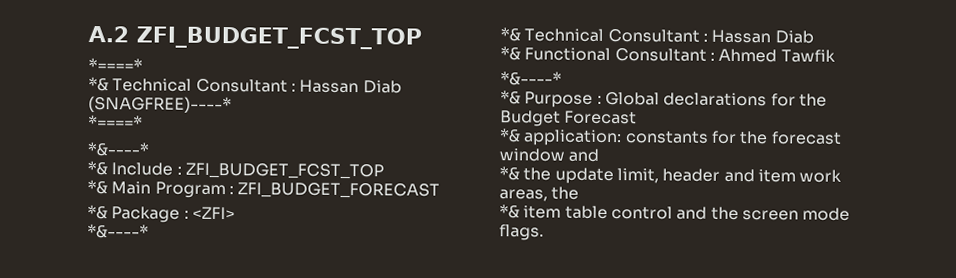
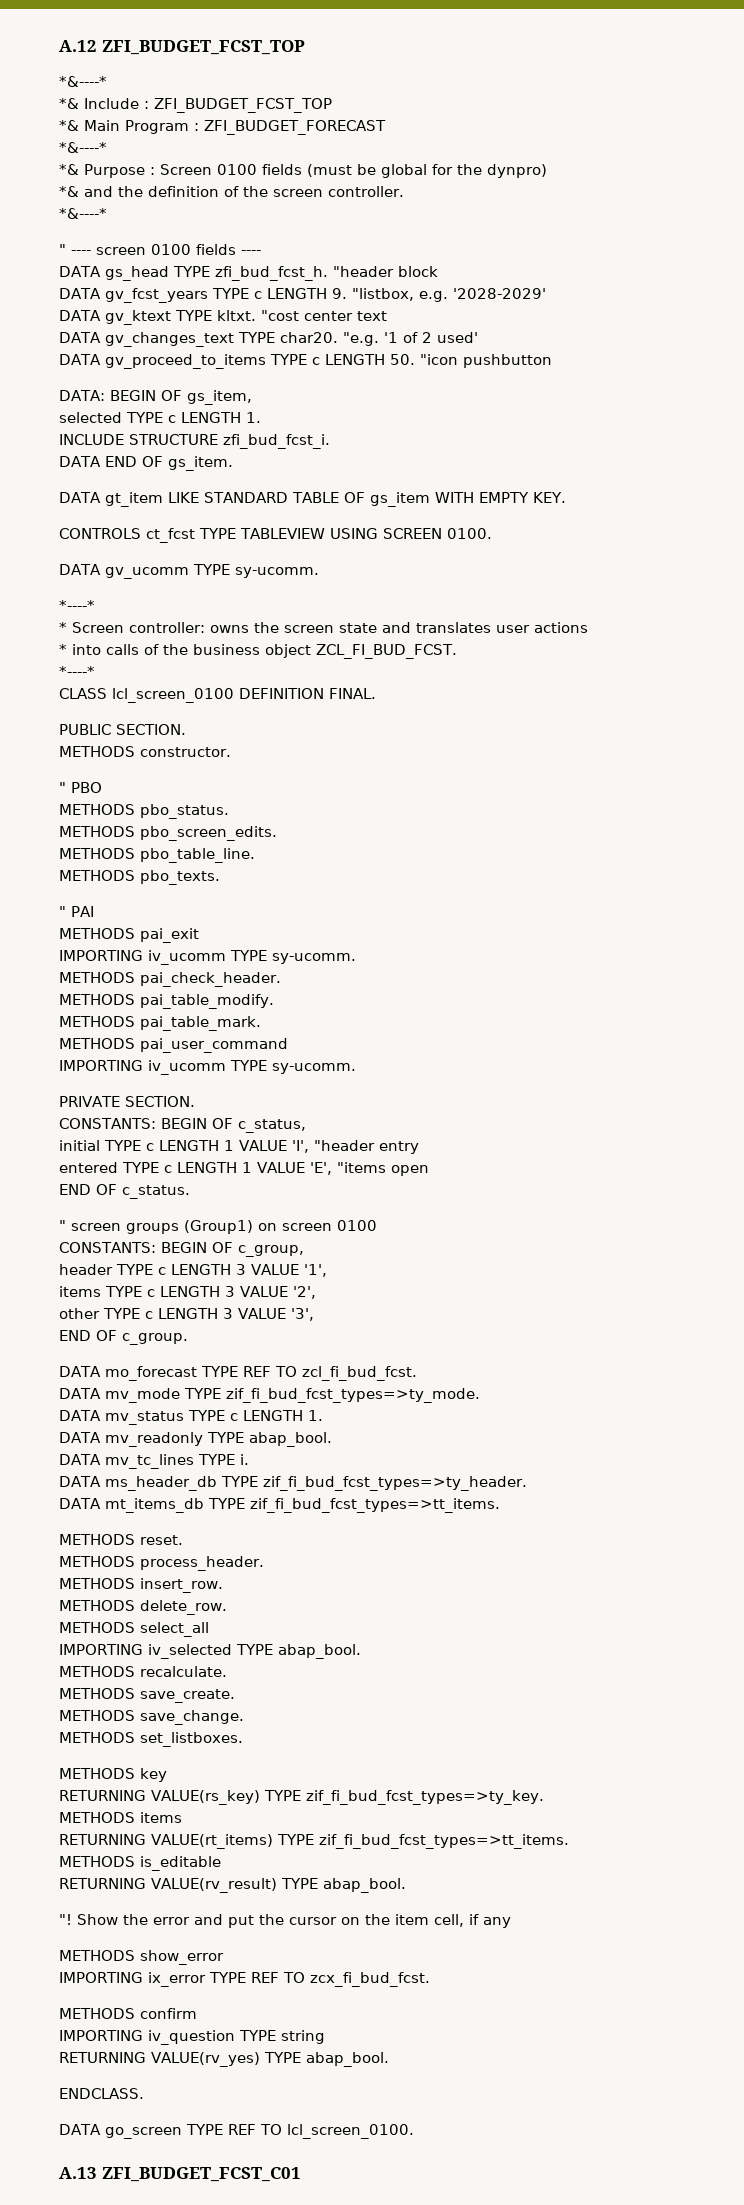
[88,26,422,50] [88,58,143,72] [88,77,402,94] [88,96,232,114] [88,115,143,129] A.2 ZFI_BUDGET_FCST_TOP // *====* // *& Technical Consultant : Hassan Diab (SNAGFREE)----* // *====* -> [59,40,305,55] A.12 ZFI_BUDGET_FCST_TOP
[87,205,235,223] [87,224,149,239] [500,27,814,44] [500,46,836,63] [500,71,562,86] [500,90,827,108] [500,110,638,127] [499,128,842,147] [499,148,600,162] [499,166,843,185] [499,186,580,202] [499,204,851,221] [499,224,544,241] *& Package : <ZFI> // *&----* // *& Technical Consultant : Hassan Diab // *& Functional Consultant : Ahmed Tawfik // *&----* // *& Purpose : Global declarations for the Budget Forecast // *& application: constants for the forecast window and // *& the update limit, header and item work areas, the // *& item table control and the screen mode flags. -> [59,142,107,153] [59,164,547,178] [59,186,404,197] [59,208,107,219] [59,244,261,255] [59,266,438,281] [59,288,546,303] [59,310,387,325] [59,332,478,347] [59,354,552,369] [59,390,252,405] [59,412,261,423] [59,434,330,449] [59,456,233,471] [59,492,566,507] [59,528,492,543] [59,564,319,579] [59,600,95,611] [59,622,588,633] [59,644,457,659] [59,666,95,677] [59,688,376,703] [59,724,186,735] [59,746,231,757] [59,782,102,793] [59,804,229,819] [59,826,277,841] [59,848,255,863] [59,870,220,885] [59,906,94,917] [59,928,199,943] [59,950,356,965] [59,972,281,987] [59,994,274,1009] [59,1016,261,1031] [59,1038,288,1053] [59,1060,356,1075] [59,1096,195,1107] [59,1118,306,1133] [59,1140,419,1154] [59,1162,429,1176] [59,1184,190,1199] [59,1220,377,1234] [59,1242,304,1257] [59,1264,327,1277] [59,1286,316,1299] [59,1308,314,1321] [59,1330,188,1345] [59,1366,417,1381] [59,1388,480,1403] [59,1410,323,1425] [59,1432,332,1447] [59,1454,249,1469] [59,1476,527,1491] [59,1498,500,1513] [59,1534,183,1545] [59,1556,264,1571] [59,1578,223,1593] [59,1600,227,1615] [59,1622,209,1637] [59,1644,361,1659] [59,1666,227,1677] [59,1688,235,1703] [59,1710,244,1725] [59,1732,243,1747] [59,1768,167,1782] [59,1790,544,1805] [59,1812,182,1823] [59,1834,569,1849] [59,1856,221,1871] [59,1878,406,1893] [59,1914,511,1928] [59,1950,224,1965] [59,1972,430,1987] [59,2008,197,2019] [59,2030,325,2045] [59,2052,389,2067] [59,2088,144,2099] [59,2124,414,2139] [59,2167,301,2182] *&----* // *& Purpose : Screen 0100 fields (must be global for the dynpro) // *& and the definition of the screen controller. // *&----* // " ---- screen 0100 fields ---- // DATA gs_head TYPE zfi_bud_fcst_h. "header block // DATA gv_fcst_years TYPE c LENGTH 9. "listbox, e.g. '2028-2029' // DATA gv_ktext TYPE kltxt. "cost center text // DATA gv_changes_text TYPE char20. "e.g. '1 of 2 used' // DATA gv_proceed_to_items TYPE c LENGTH 50. "icon pushbutton // DATA: BEGIN OF gs_item, // selected TYPE c LENGTH 1. // INCLUDE STRUCTURE zfi_bud_fcst_i. // DATA END OF gs_item. // DATA gt_item LIKE STANDARD TABLE OF gs_item WITH EMPTY KEY. // CONTROLS ct_fcst TYPE TABLEVIEW USING SCREEN 0100. // DATA gv_ucomm TYPE sy-ucomm. // *----* // * Screen controller: owns the screen state and translates user actions // * into calls of the business object ZCL_FI_BUD_FCST. // *----* // CLASS lcl_screen_0100 DEFINITION FINAL. // PUBLIC SECTION. // METHODS constructor. // " PBO // METHODS pbo_status. // METHODS pbo_screen_edits. // METHODS pbo_table_line. // METHODS pbo_texts. // " PAI // METHODS pai_exit // IMPORTING iv_ucomm TYPE sy-ucomm. // METHODS pai_check_header. // METHODS pai_table_modify. // METHODS pai_table_mark. // METHODS pai_user_command // IMPORTING iv_ucomm TYPE sy-ucomm. // PRIVATE SECTION. // CONSTANTS: BEGIN OF c_status, // initial TYPE c LENGTH 1 VALUE 'I', "header entry // entered TYPE c LENGTH 1 VALUE 'E', "items open // END OF c_status. // " screen groups (Group1) on screen 0100 // CONSTANTS: BEGIN OF c_group, // header TYPE c LENGTH 3 VALUE '1', // items TYPE c LENGTH 3 VALUE '2', // other TYPE c LENGTH 3 VALUE '3', // END OF c_group. // DATA mo_forecast TYPE REF TO zcl_fi_bud_fcst. // DATA mv_mode TYPE zif_fi_bud_fcst_types=>ty_mode. // DATA mv_status TYPE c LENGTH 1. // DATA mv_readonly TYPE abap_bool. // DATA mv_tc_lines TYPE i. // DATA ms_header_db TYPE zif_fi_bud_fcst_types=>ty_header. // DATA mt_items_db TYPE zif_fi_bud_fcst_types=>tt_items. // METHODS reset. // METHODS process_header. // METHODS insert_row. // METHODS delete_row. // METHODS select_all // IMPORTING iv_selected TYPE abap_bool. // METHODS recalculate. // METHODS save_create. // METHODS save_change. // METHODS set_listboxes. // METHODS key // RETURNING VALUE(rs_key) TYPE zif_fi_bud_fcst_types=>ty_key. // METHODS items // RETURNING VALUE(rt_items) TYPE zif_fi_bud_fcst_types=>tt_items. // METHODS is_editable // RETURNING VALUE(rv_result) TYPE abap_bool. // "! Show the error and put the cursor on the item cell, if any // METHODS show_error // IMPORTING ix_error TYPE REF TO zcx_fi_bud_fcst. // METHODS confirm // IMPORTING iv_question TYPE string // RETURNING VALUE(rv_yes) TYPE abap_bool. // ENDCLASS. // DATA go_screen TYPE REF TO lcl_screen_0100. // A.13 ZFI_BUDGET_FCST_C01

